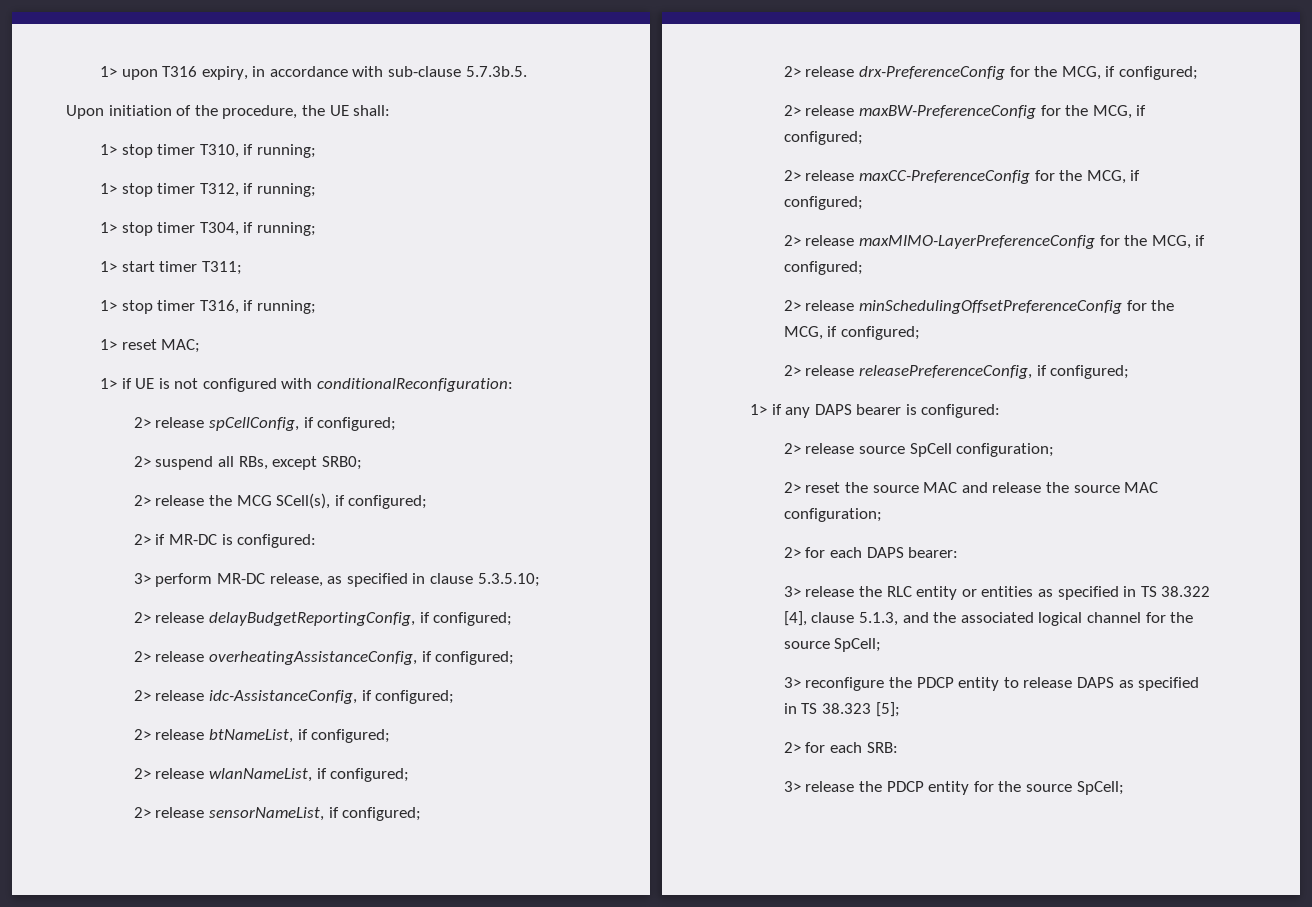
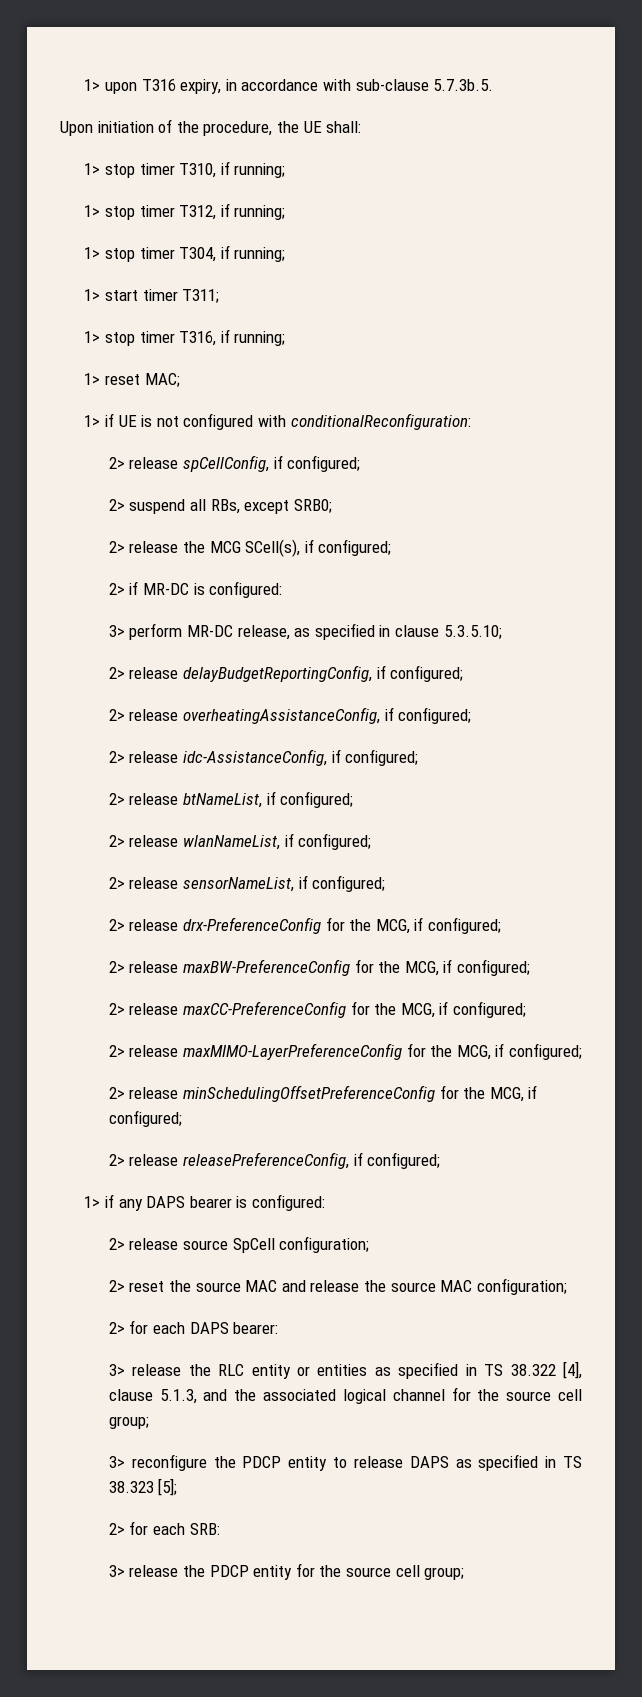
[834,638,882,652] SpCell; -> [557,1389,582,1401] [108,1416,149,1429] cell group;
[1076,781,1124,795] SpCell; -> [395,1565,465,1580] cell group;

